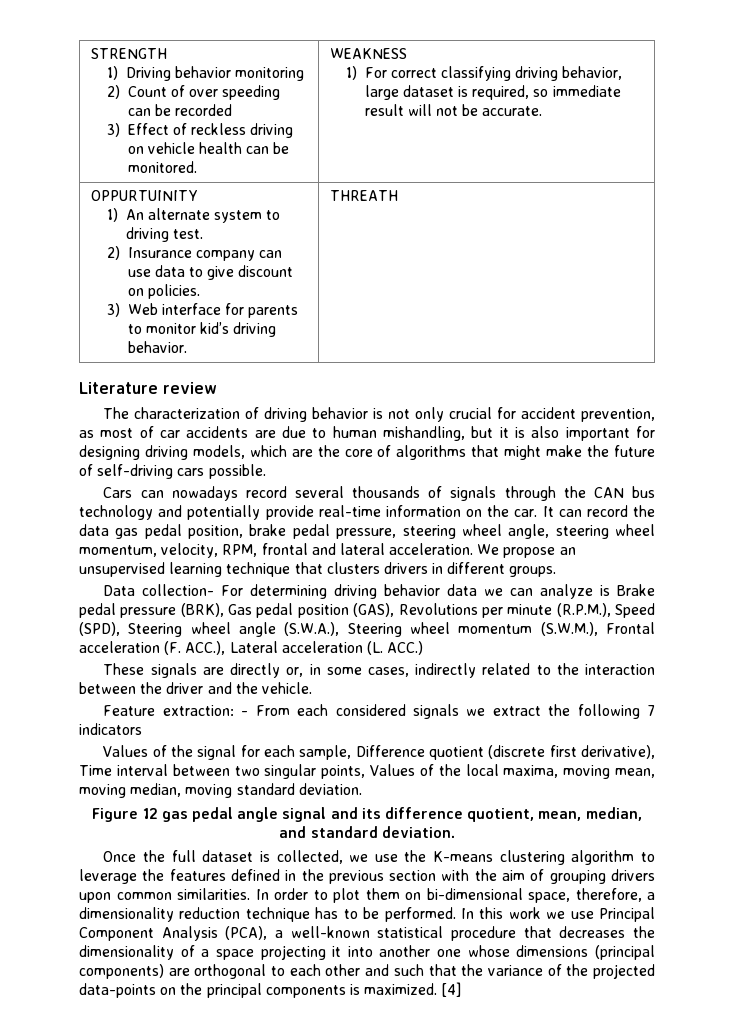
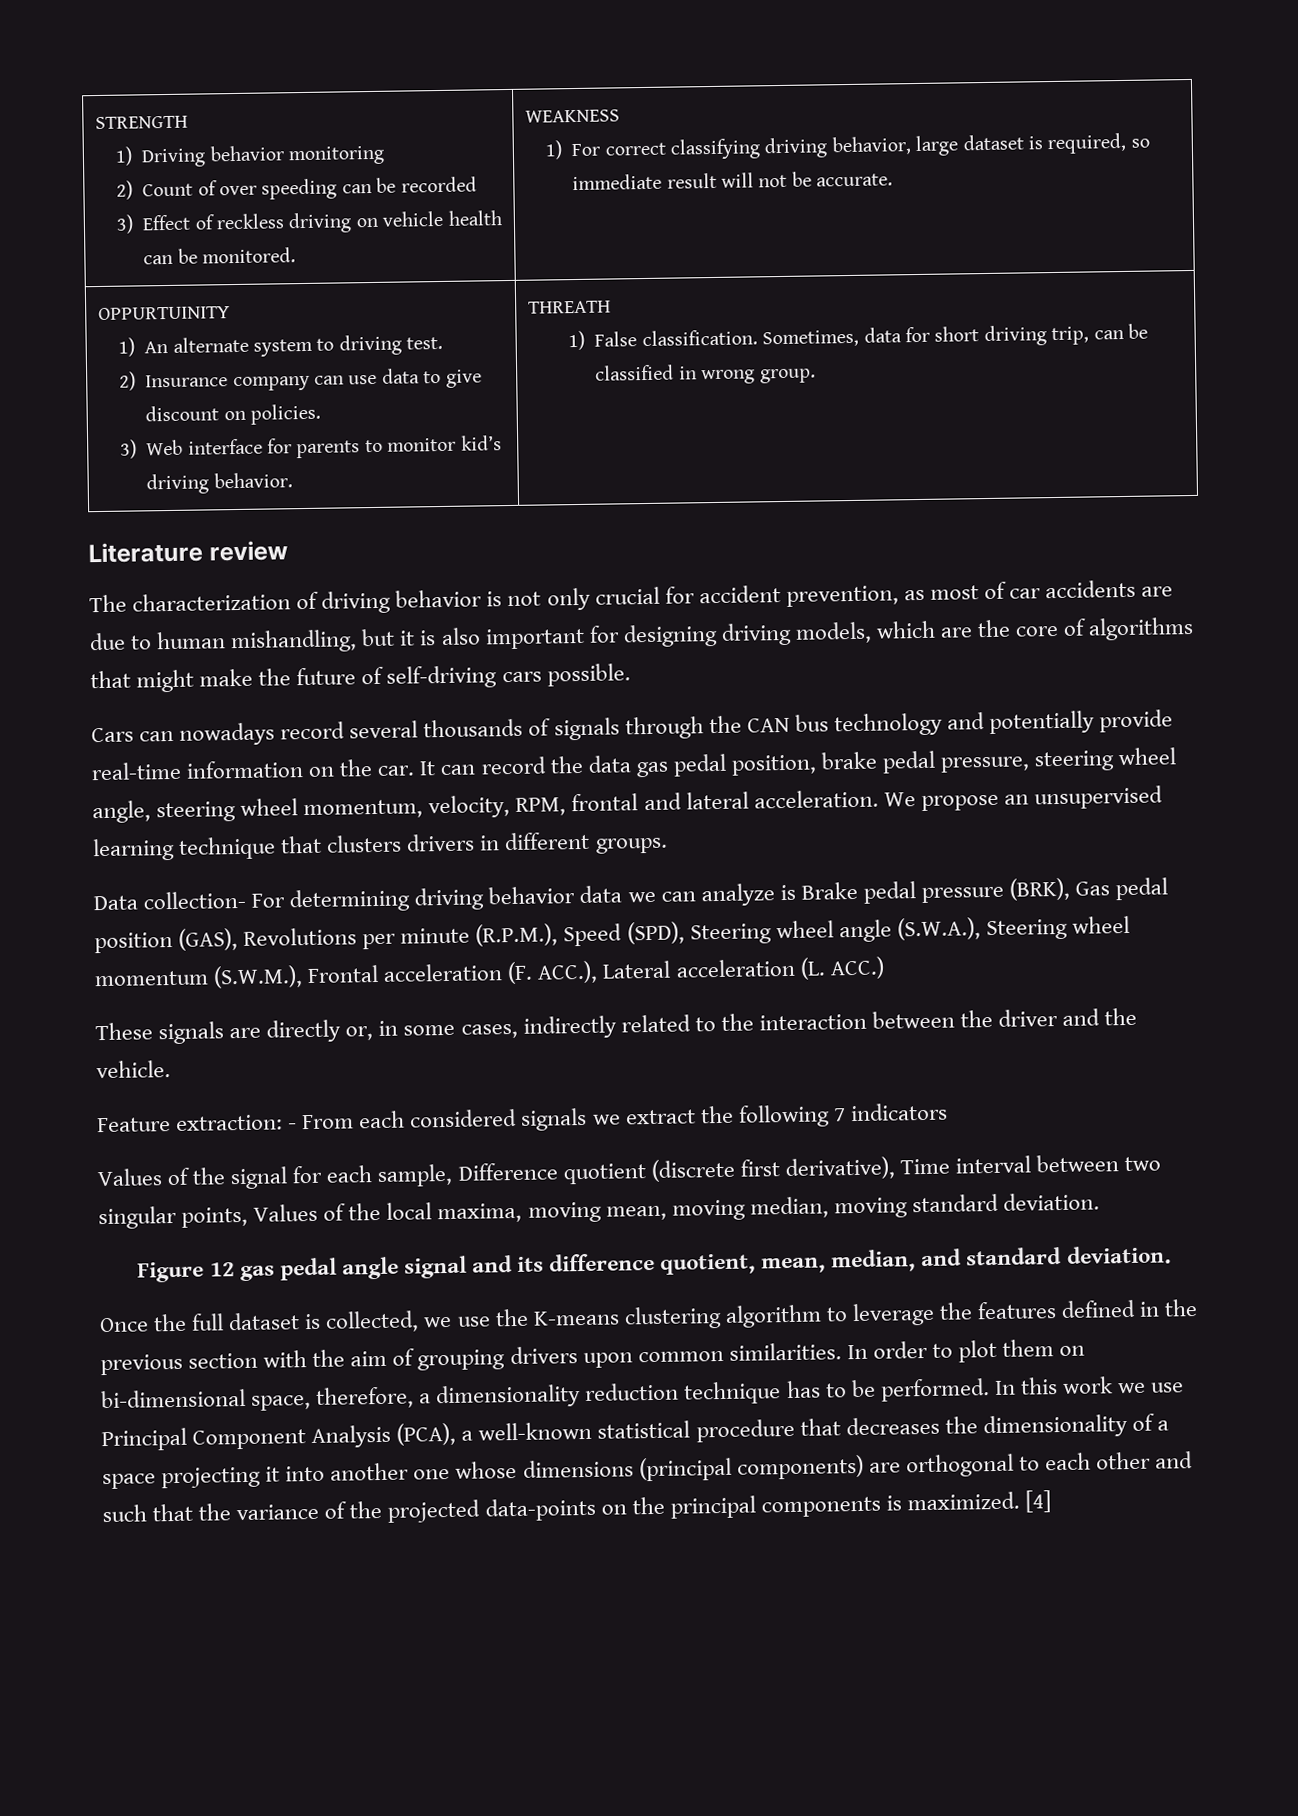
(399, 195) none -> [568,323,1149,351] [595,364,816,385] // 1) False classification. Sometimes, data for short driving trip, can be classified in wrong group.

